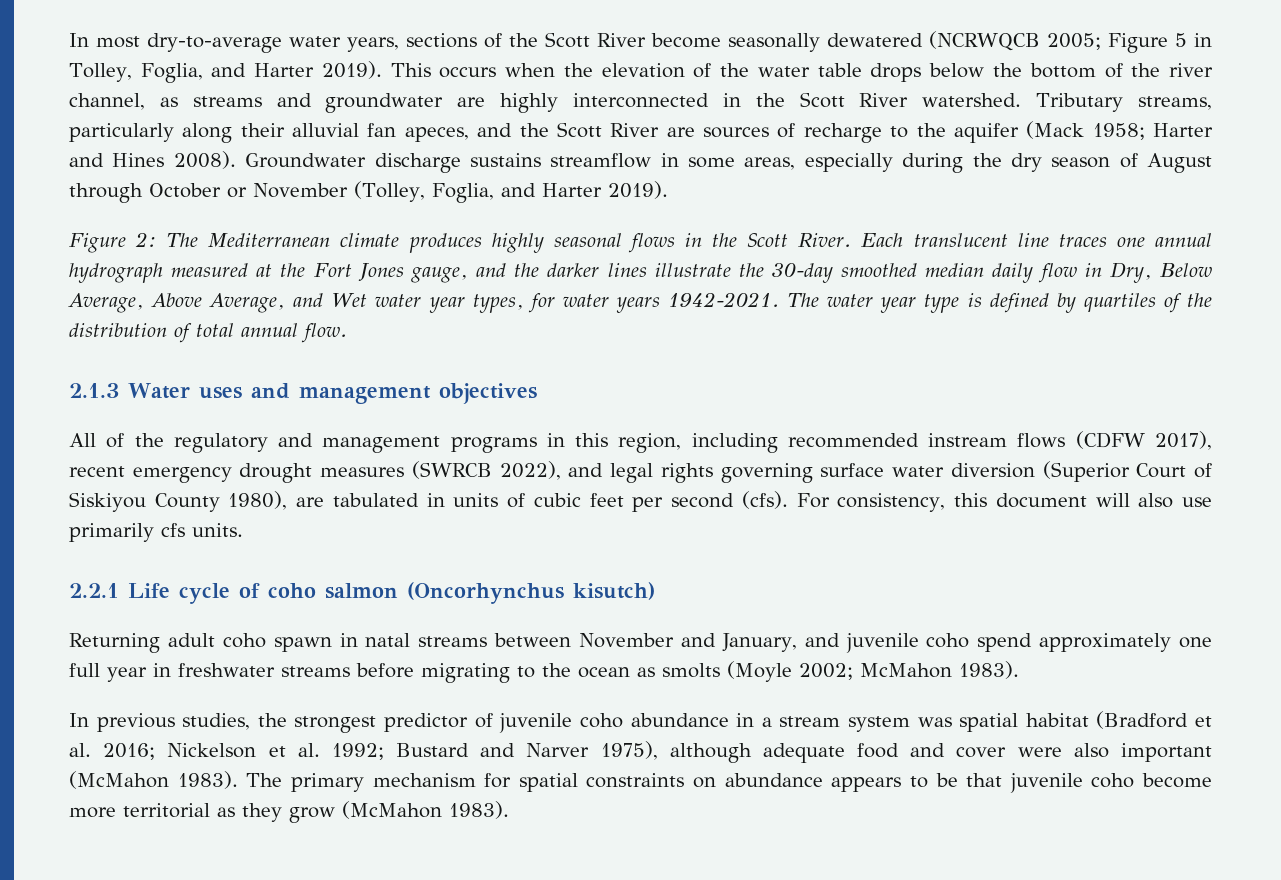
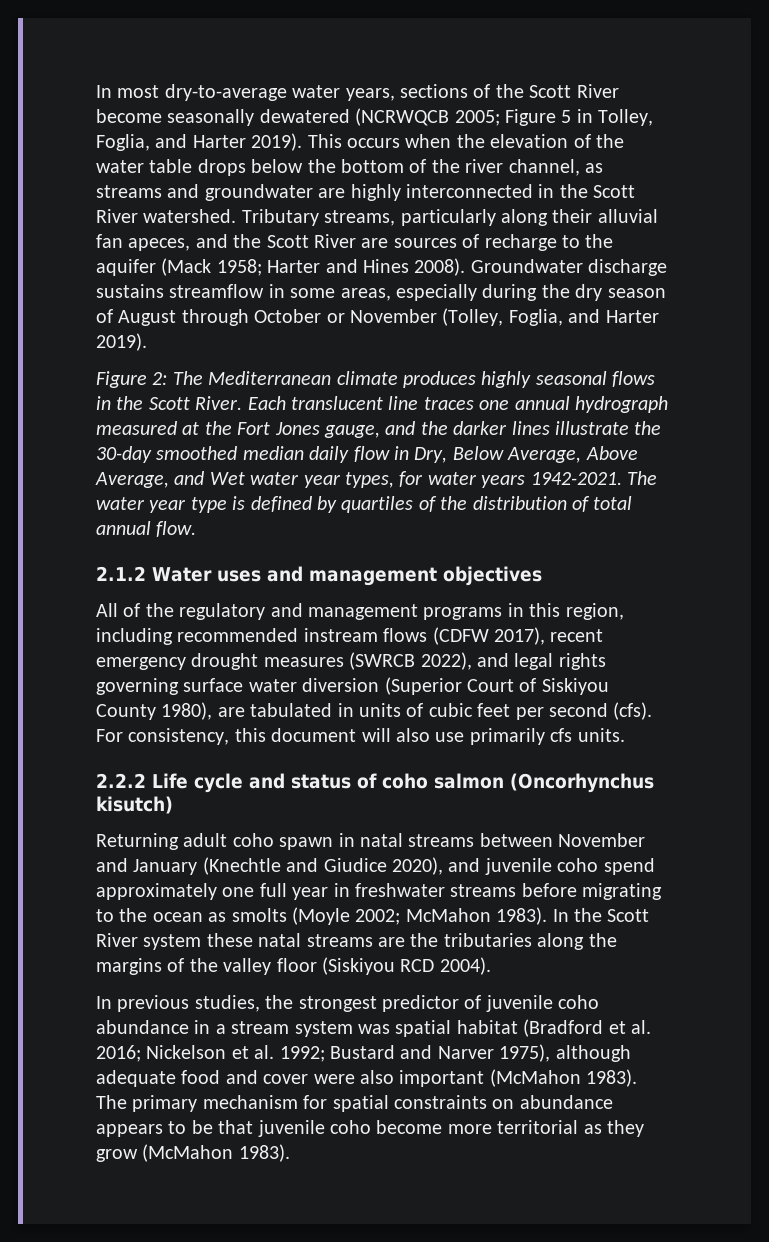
[69,383,119,398] 2.1.3 -> [96,566,146,581] 2.1.2
[69,583,119,598] 2.2.1 -> [96,773,146,788] 2.2.2
(230, 593) none -> [249,773,351,789] and status
[721,633,797,652] January, -> [133,857,443,875] January (Knechtle and Giudice 2020),
(1019, 670) none -> [552,908,650,922] [96,933,617,950] [96,957,491,975] In the Scott River system these natal streams are the tributaries along the margins of the valley floor (Siskiyou RCD 2004).

